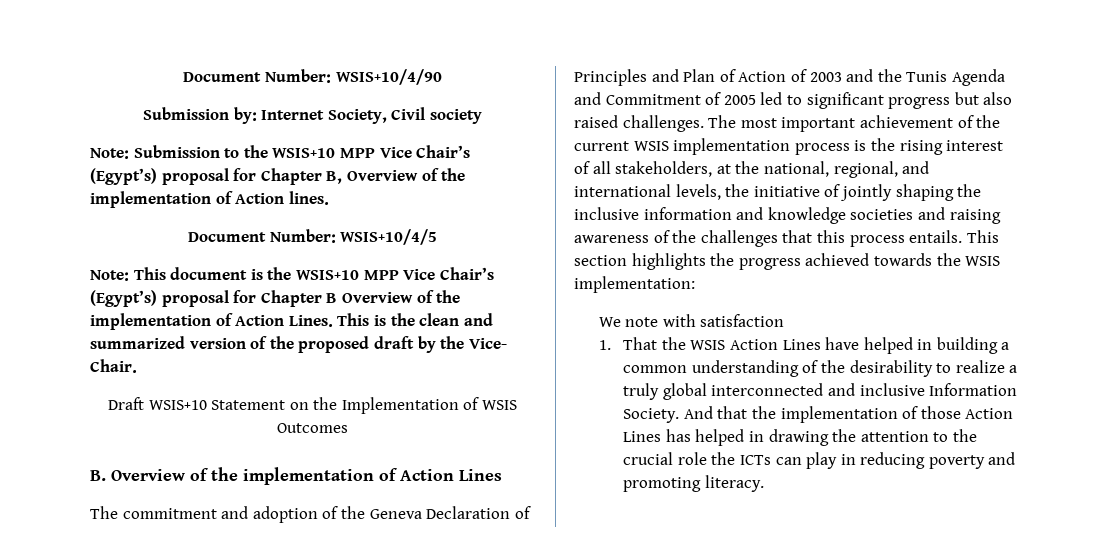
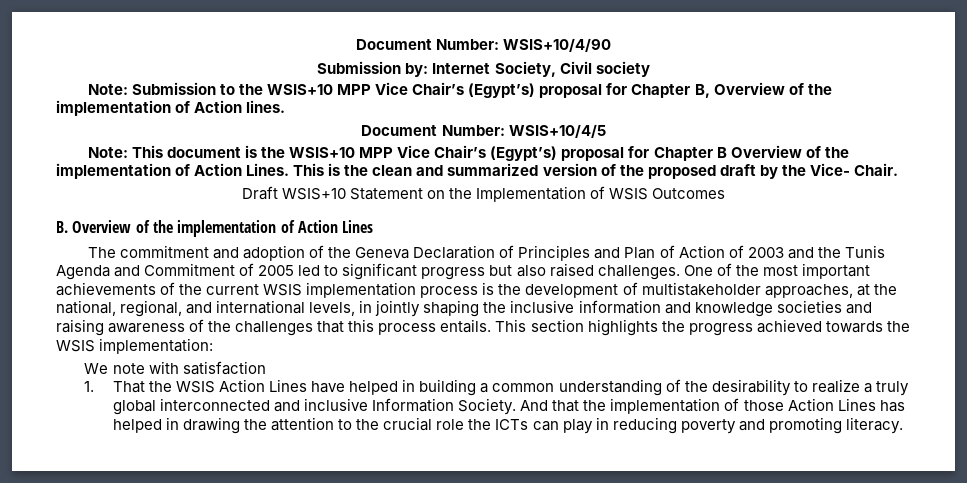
[708,115,737,128] The -> [683,263,759,276] One of the
[859,115,953,128] achievement -> [56,282,156,296] achievements
[899,140,1004,155] [574,161,713,177] rising interest of all stakeholders, -> [525,282,853,298] development of multistakeholder approaches,
[725,184,841,197] the initiative of -> [359,300,373,313] in

